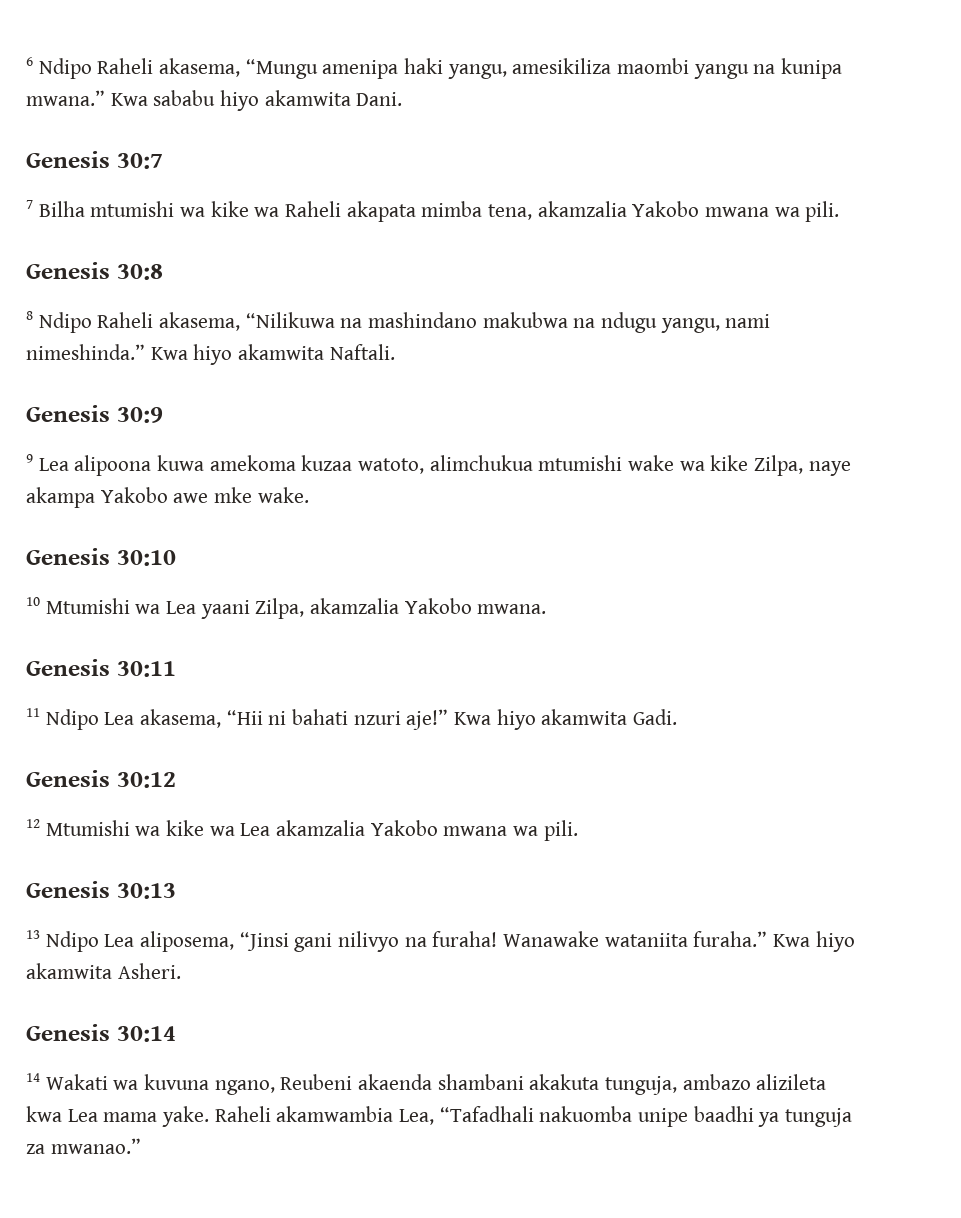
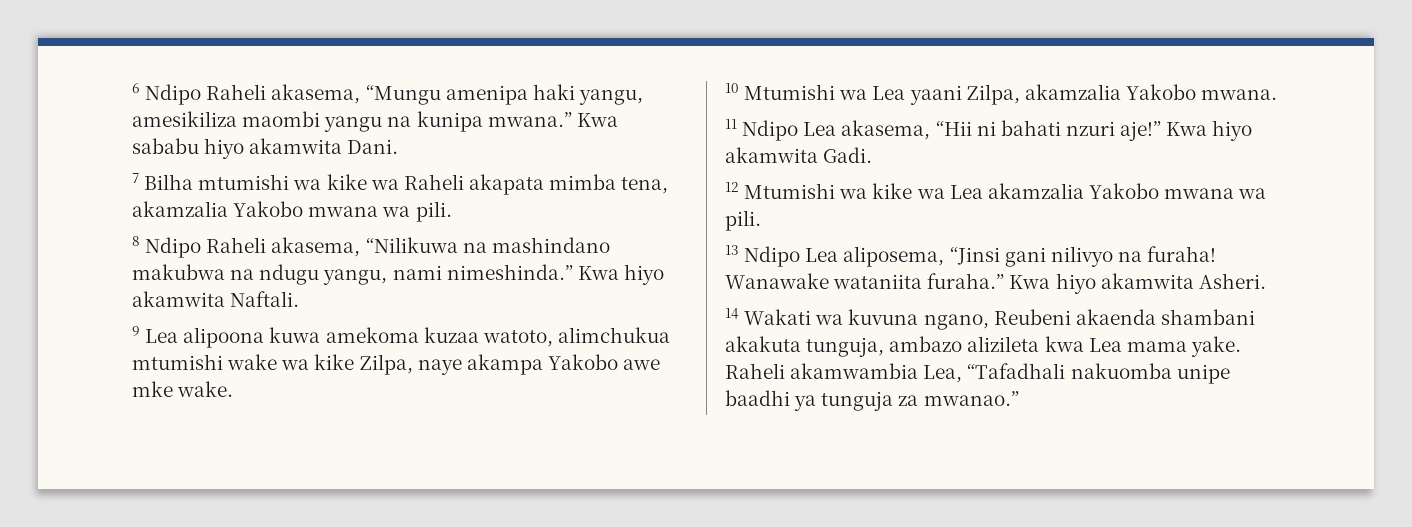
[26,151,163,169] // Genesis 30:7 -> (399, 146) none
[26,262,163,280] // Genesis 30:8 -> (452, 211) none
[26,405,163,423] // Genesis 30:9 -> (300, 299) none
[26,548,176,566] // Genesis 30:10 -> (234, 389) none
[26,659,176,677] // Genesis 30:11 -> (1278, 94) none
[26,770,176,788] // Genesis 30:12 -> (873, 155) none
[26,881,176,899] // Genesis 30:13 -> (761, 220) none
[26,1024,176,1042] // Genesis 30:14 -> (1266, 281) none

